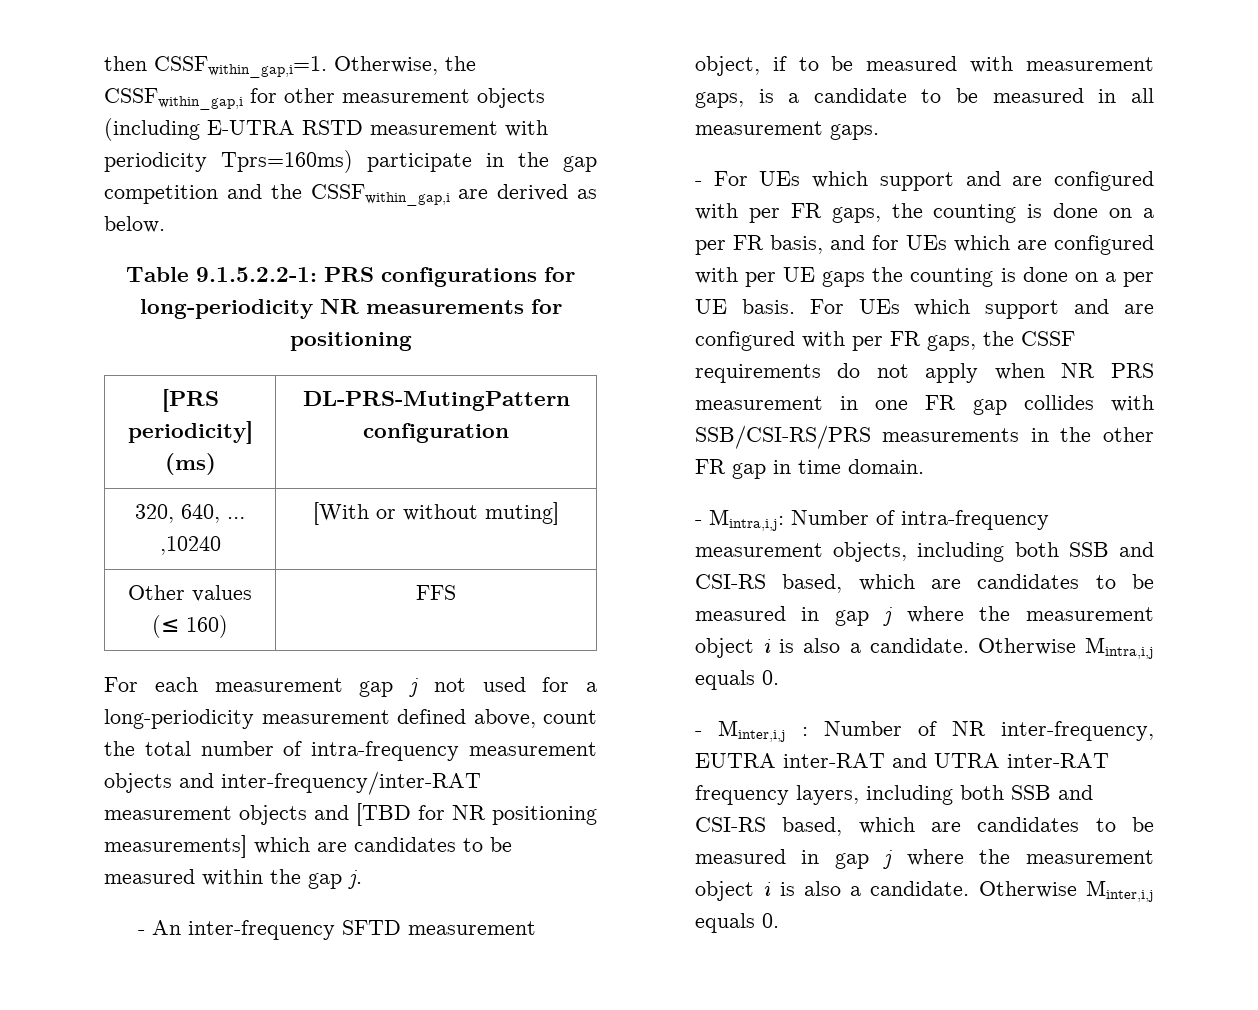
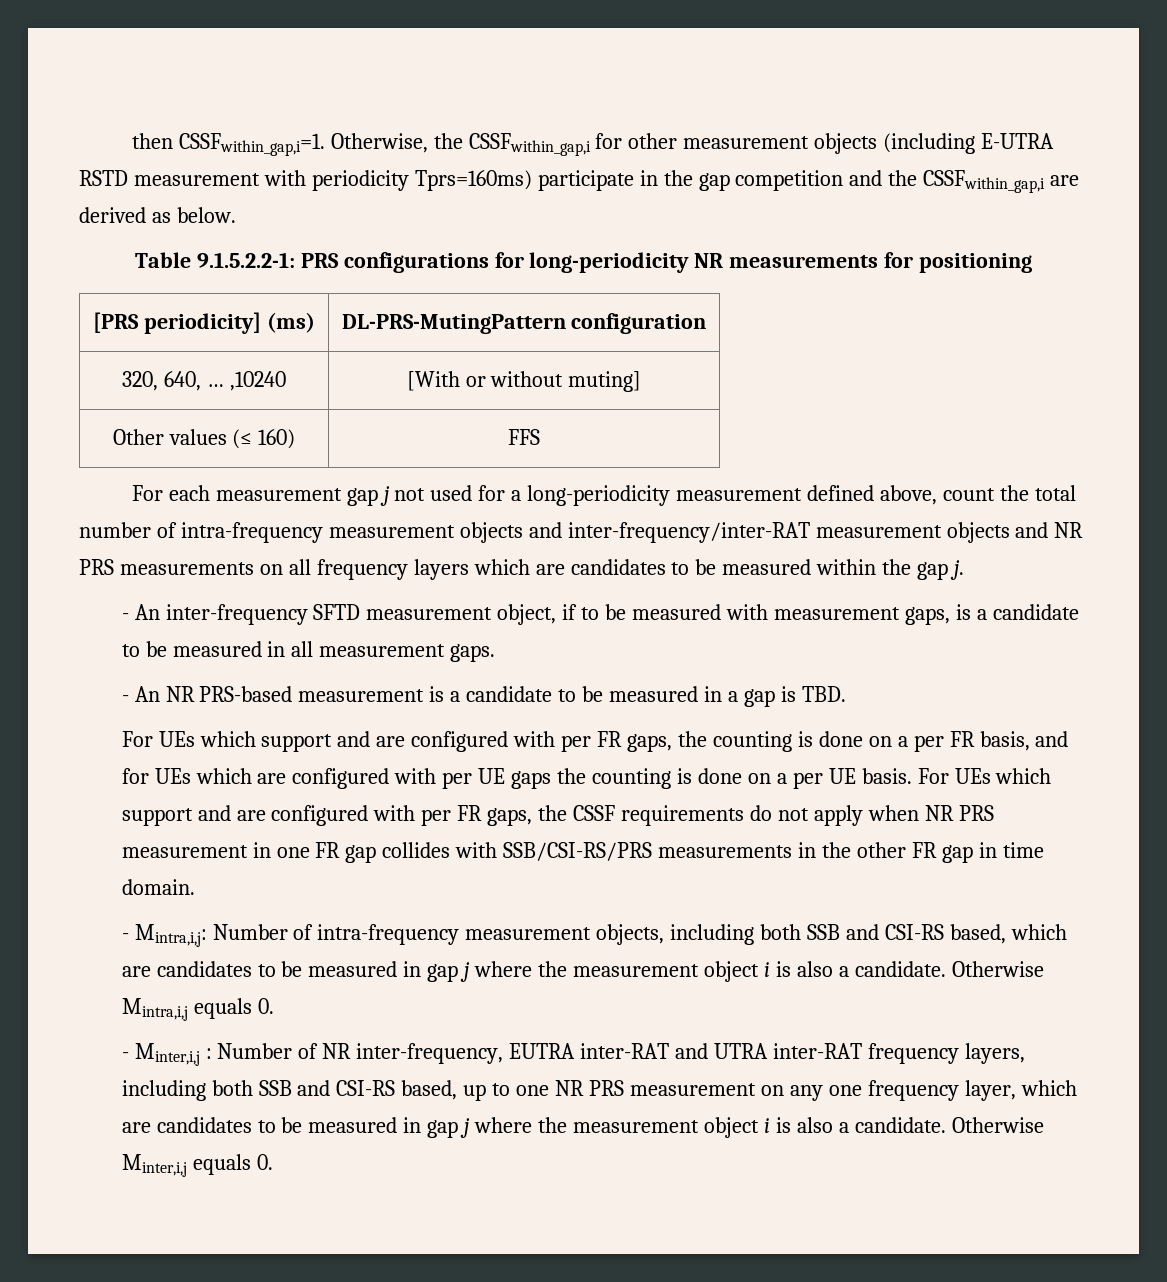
[356,803,597,826] [104,835,247,858] [TBD for NR positioning measurements] -> [1054,522,1084,538] [79,559,469,580] NR PRS measurements on all frequency layers
(702, 183) none -> [134,686,846,707] An NR PRS-based measurement is a candidate to be measured in a gap is TBD. //
(843, 826) none -> [463,1080,1016,1101] up to one NR PRS measurement on any one frequency layer,

